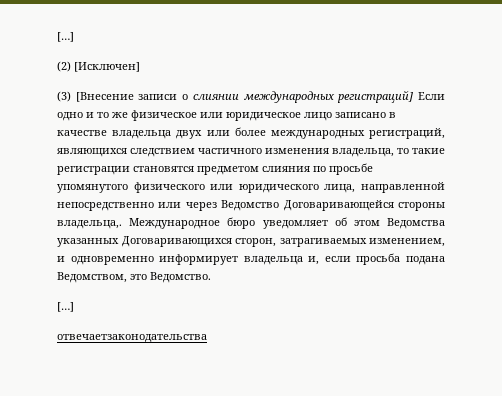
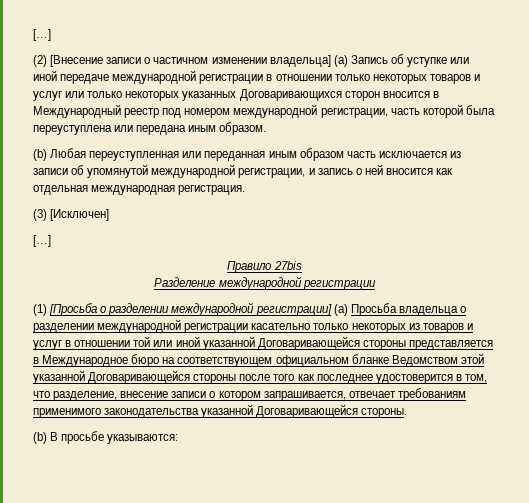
[74,62,140,72] [57,91,71,102] [Исключен] // (3) -> (47, 61) none
[192,90,445,103] [57,110,396,121] [57,127,445,139] [57,148,445,157] [57,163,373,175] [57,182,445,193] [57,200,445,211] [57,217,446,229] [57,236,445,247] [57,253,445,265] [57,272,211,283] [57,302,74,312] [57,334,207,343] слиянии международных регистраций] Если одно и то же физическое или юридическое лицо записано в качестве владельца двух или более международных регистраций, являющихся следствием частичного изменения владельца, то такие регистрации становятся предметом слияния по просьбе упомянутого физического или юридического лица, направленной непосредственно или через Ведомство Договаривающейся стороны владельца,. Международное бюро уведомляет об этом Ведомства указанных Договаривающихся сторон, затрагиваемых изменением, и одновременно информирует владельца и, если просьба подана Ведомством, это Ведомство. // […] // отвечаетзаконодательства -> [153,54,470,67] [33,70,480,84] [33,89,439,101] [33,104,495,118] [33,122,267,135] [33,148,461,161] [33,164,454,178] [33,185,246,195] [33,209,110,221] [33,235,51,247] [227,261,302,273] [154,276,376,290] [33,302,466,316] [33,319,473,333] [33,336,493,350] [33,353,484,367] [33,370,487,384] [33,388,466,401] [33,404,408,418] [33,431,179,444] частичном изменении владельца] (a) Запись об уступке или иной передаче международной регистрации в отношении только некоторых товаров и услуг или только некоторых указанных Договаривающихся сторон вносится в Международный реестр под номером международной регистрации, часть которой была переуступлена или передана иным образом. // (b) Любая переуступленная или переданная иным образом часть исключается из записи об упомянутой международной регистрации, и запись о ней вносится как отдельная международная регистрация. // (3) [Исключен] // […] // Правило 27bis // Разделение международной регистрации // (1) [Просьба о разделении международной регистрации] (a) Просьба владельца о разделении международной регистрации касательно только некоторых из товаров и услуг в отношении той или иной указанной Договаривающейся стороны представляется в Международное бюро на соответствующем официальном бланке Ведомством этой указанной Договаривающейся стороны после того как последнее удостоверится в том, что разделение, внесение записи о котором запрашивается, отвечает требованиям применимого законодательства указанной Договаривающейся стороны. // (b) В просьбе указываются:

